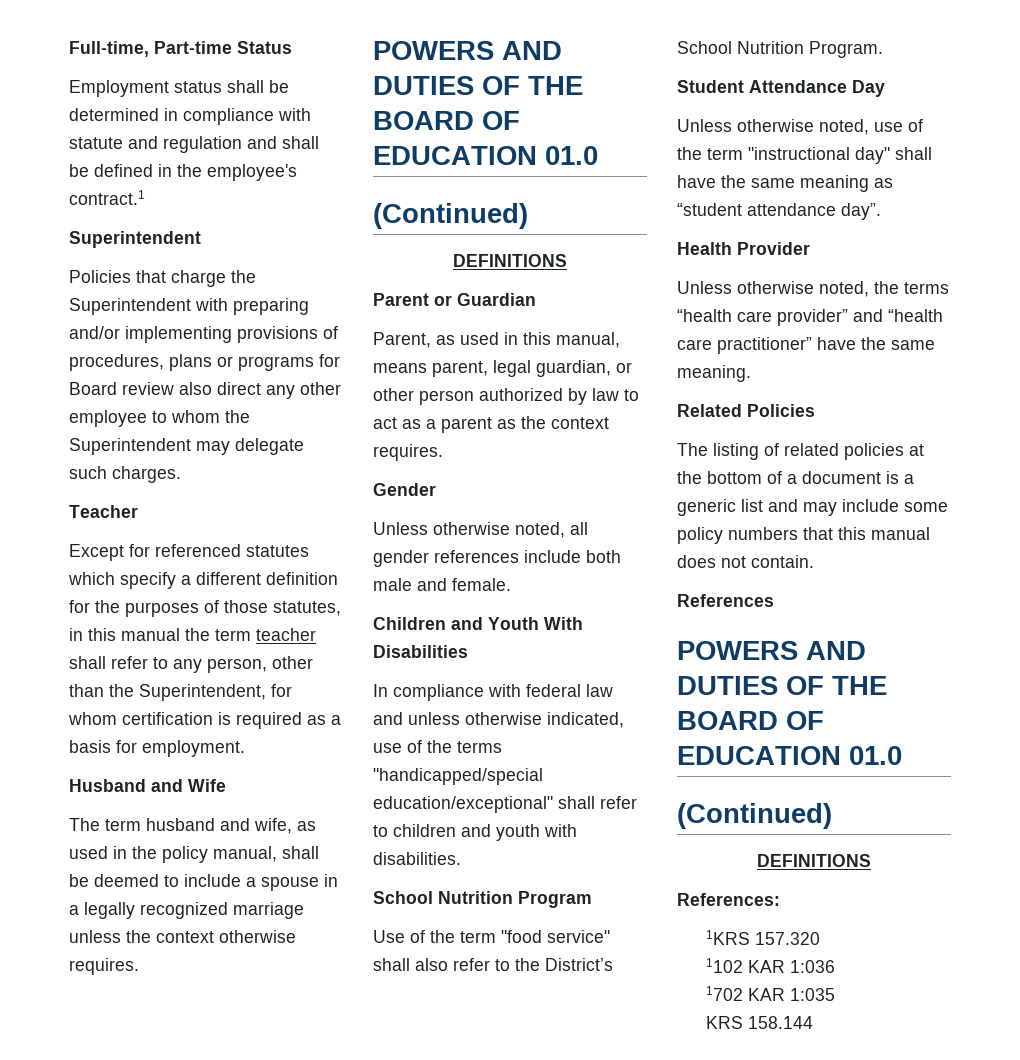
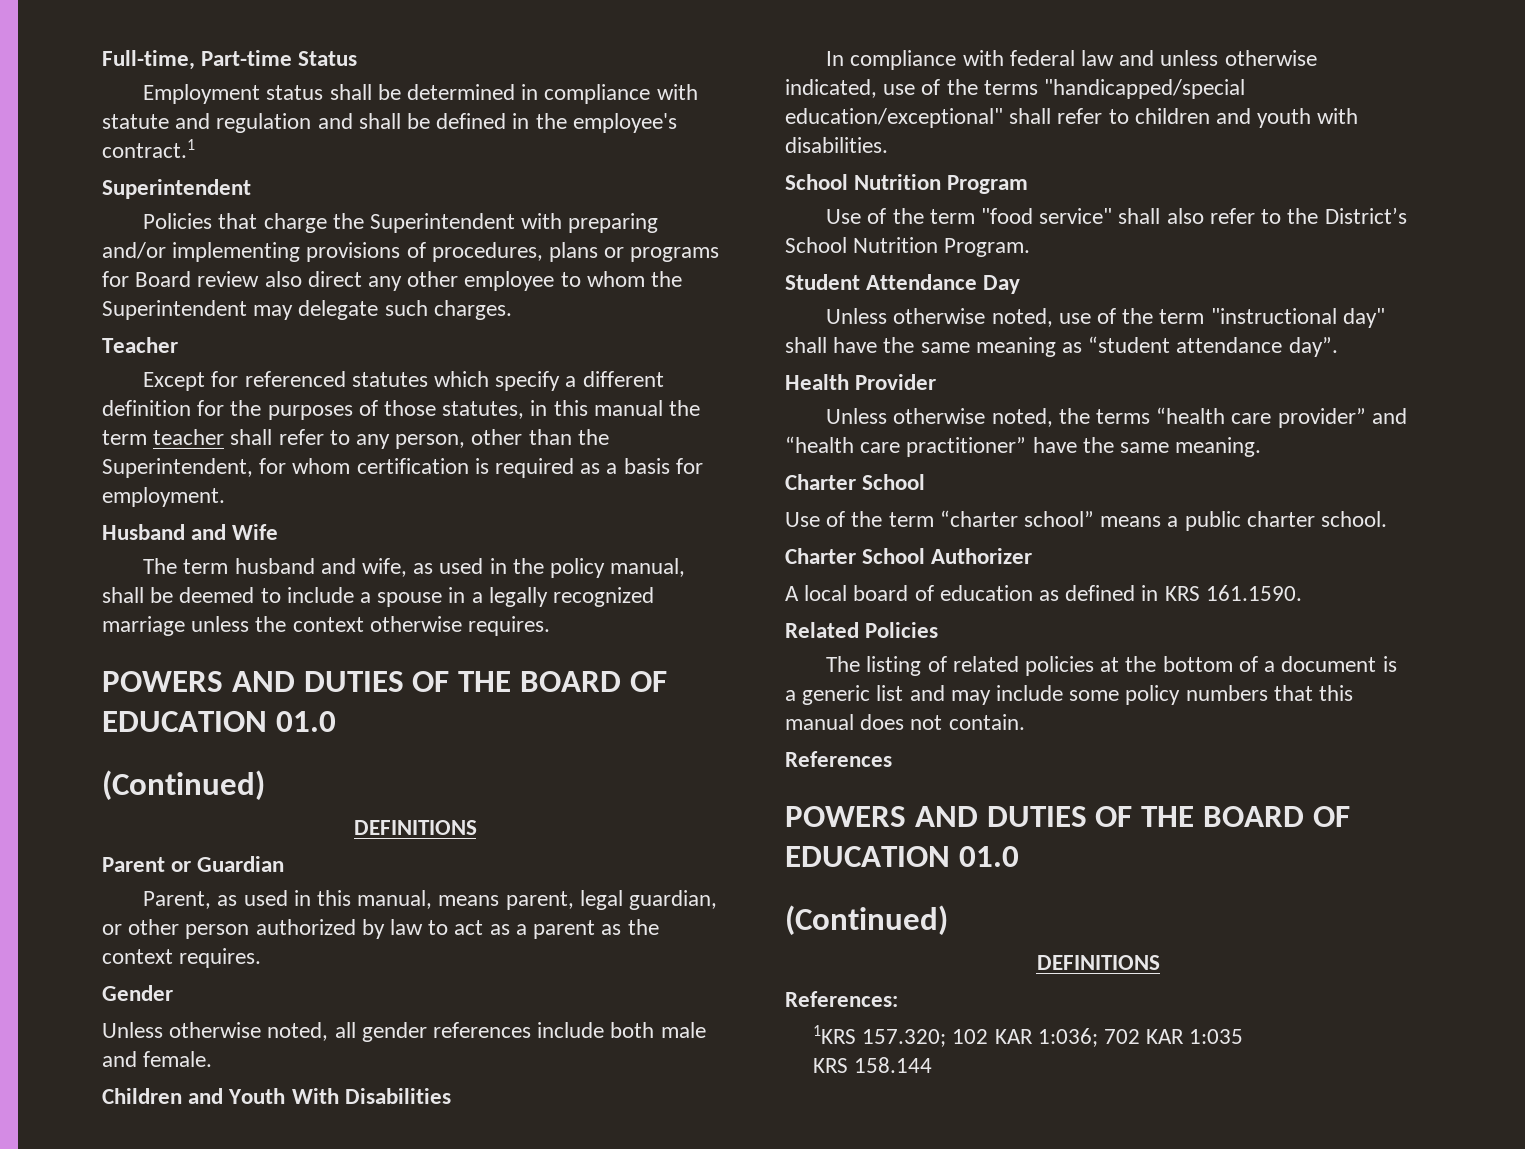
(751, 373) none -> [785,474,926,490] [785,510,1388,531] [785,548,1033,564] [785,585,1302,601] // Charter School // Use of the term “charter school” means a public charter school. // Charter School Authorizer // A local board of education as defined in KRS 161.1590.
[755,932,821,945] [706,958,836,973] [706,986,744,1001] 157.320 // 1102 KAR 1:036 // 1702 -> [862,1028,1140,1047] 157.320; 102 KAR 1:036; 702

